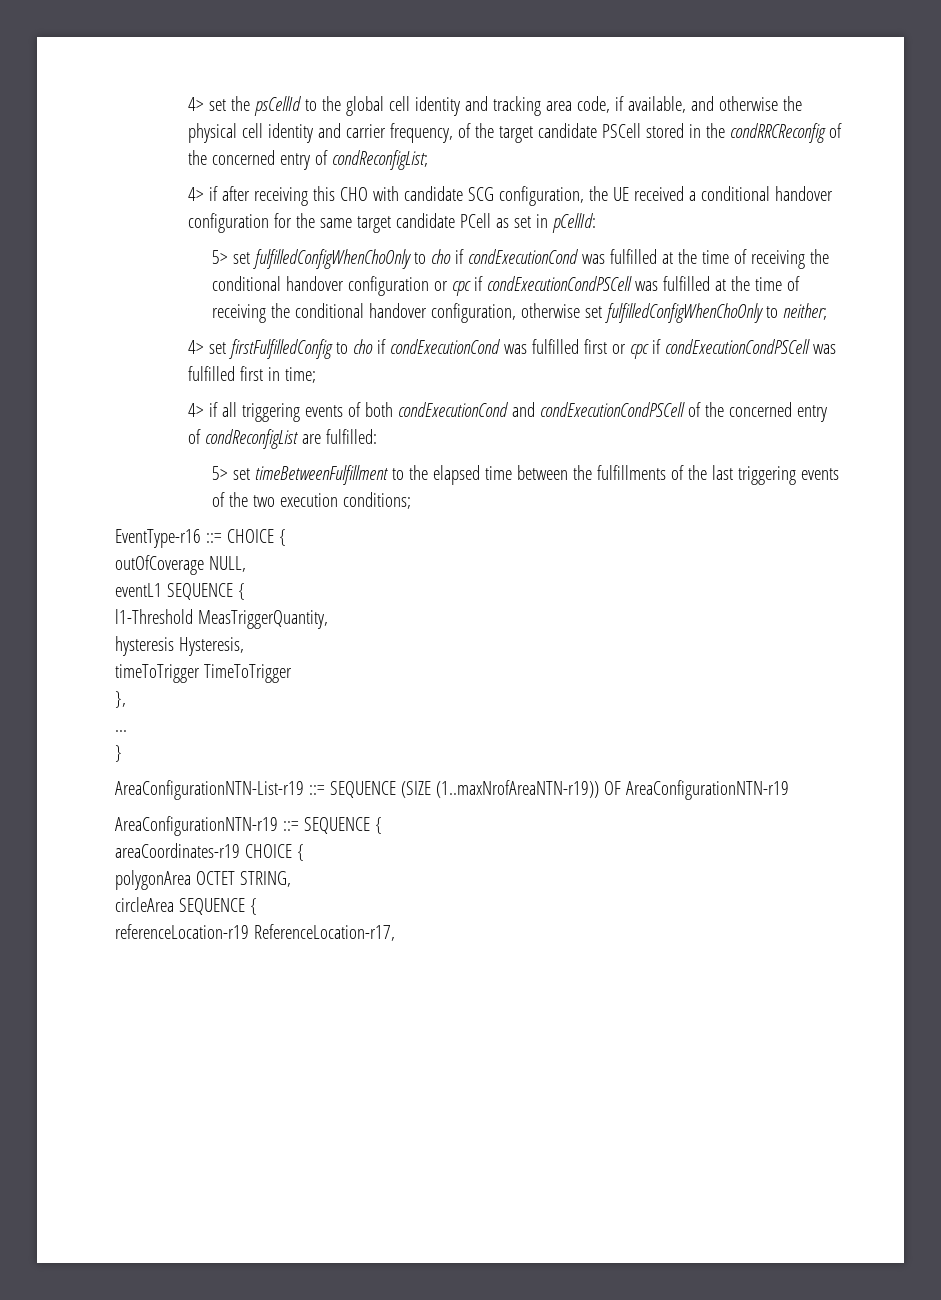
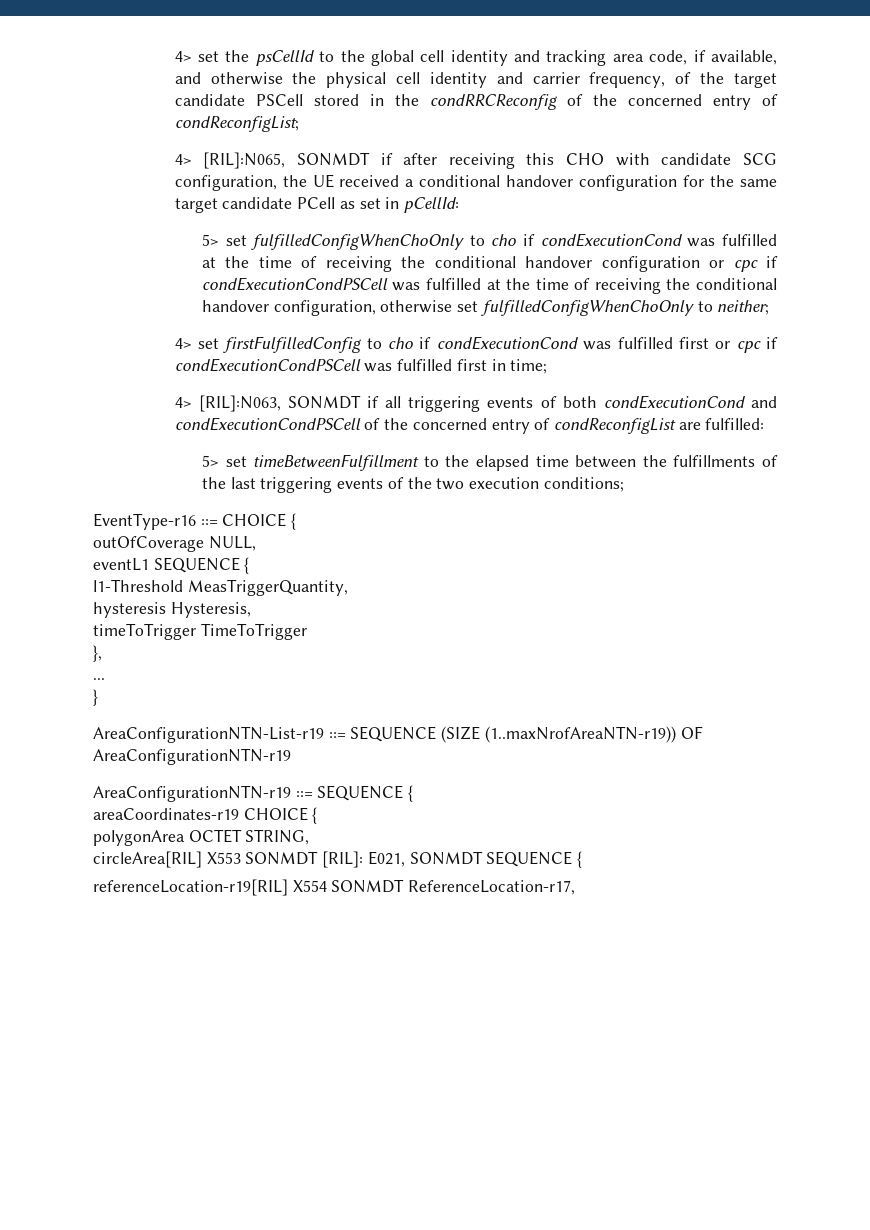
(205, 194) none -> [203,152,370,169] [RIL]:N065, SONMDT
(205, 410) none -> [198,395,361,412] [RIL]:N063, SONMDT
[115,897,257,915] [115,924,249,939] circleArea SEQUENCE { // referenceLocation-r19 -> [93,851,583,868] [93,879,405,896] circleArea[RIL] X553 SONMDT [RIL]: E021, SONMDT SEQUENCE { // referenceLocation-r19[RIL] X554 SONMDT

